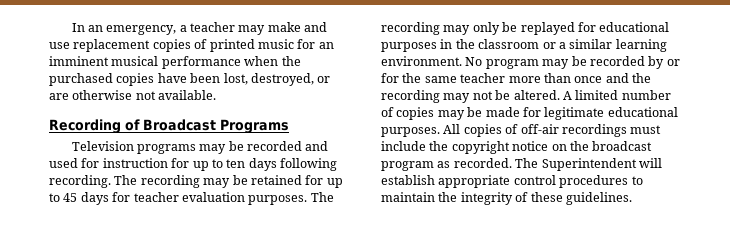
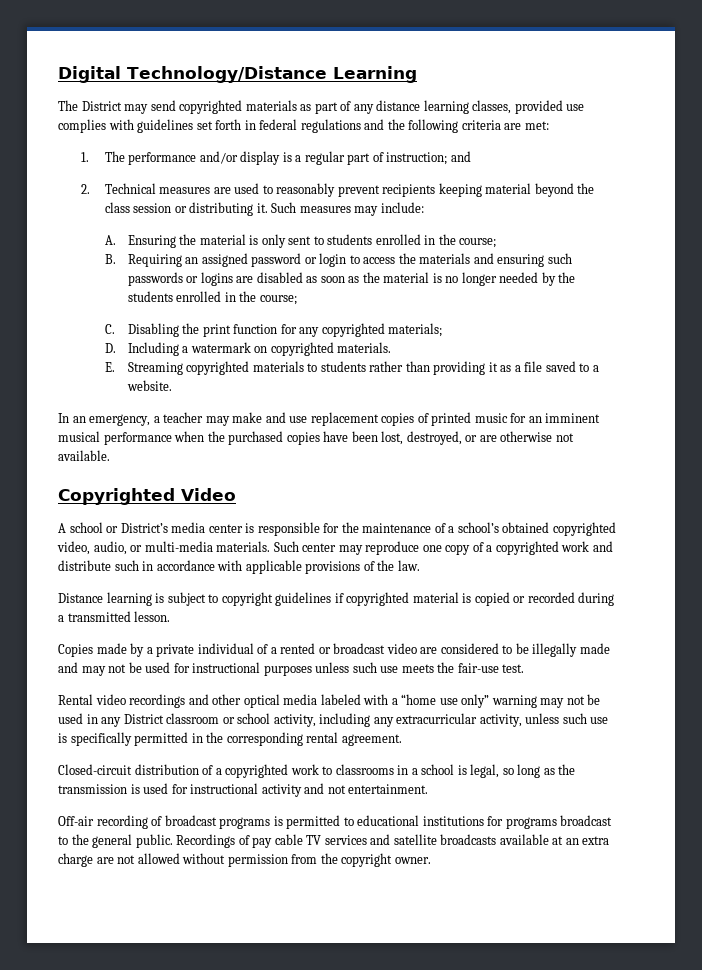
(71, 27) none -> [58,66,417,83] [58,100,585,114] [58,119,549,133] [81,151,471,165] [81,183,595,197] [104,202,424,216] [104,234,497,248] [104,253,572,267] [127,272,576,286] [127,291,297,305] [104,323,443,337] [104,342,392,356] [104,361,599,375] [126,380,172,391] Digital Technology/Distance Learning // The District may send copyrighted materials as part of any distance learning classes, provided use complies with guidelines set forth in federal regulations and the following criteria are met: // 1. The performance and/or display is a regular part of instruction; and // 2. Technical measures are used to reasonably prevent recipients keeping material beyond the class session or distributing it. Such measures may include: // A. Ensuring the material is only sent to students enrolled in the course; // B. Requiring an assigned password or login to access the materials and ensuring such passwords or logins are disabled as soon as the material is no longer needed by the students enrolled in the course; // C. Disabling the print function for any copyrighted materials; // D. Including a watermark on copyrighted materials. // E. Streaming copyrighted materials to students rather than providing it as a file saved to a website. //
[49,119,289,134] [71,141,329,154] [49,158,337,171] [49,175,343,188] [49,192,334,205] [381,22,670,35] [381,39,667,52] [381,56,680,69] [381,73,651,83] [381,90,671,103] [381,107,678,120] [381,124,662,137] [381,141,653,154] [381,158,662,171] [381,175,643,188] [381,192,632,205] Recording of Broadcast Programs // Television programs may be recorded and used for instruction for up to ten days following recording. The recording may be retained for up to 45 days for teacher evaluation purposes. The recording may only be replayed for educational purposes in the classroom or a similar learning environment. No program may be recorded by or for the same teacher more than once and the recording may not be altered. A limited number of copies may be made for legitimate educational purposes. All copies of off-air recordings must include the copyright notice on the broadcast program as recorded. The Superintendent will establish appropriate control procedures to maintain the integrity of these guidelines. -> [58,488,236,505] [58,522,616,536] [57,541,613,555] [58,560,420,574] [58,592,615,606] [58,611,171,622] [58,643,610,657] [58,662,525,676] [58,694,601,708] [58,713,609,727] [58,732,402,746] [58,764,576,778] [58,783,429,797] [58,815,613,829] [58,834,610,848] [58,853,431,867] Copyrighted Video // A school or District’s media center is responsible for the maintenance of a school’s obtained copyrighted video, audio, or multi-media materials. Such center may reproduce one copy of a copyrighted work and distribute such in accordance with applicable provisions of the law. // Distance learning is subject to copyright guidelines if copyrighted material is copied or recorded during a transmitted lesson. // Copies made by a private individual of a rented or broadcast video are considered to be illegally made and may not be used for instructional purposes unless such use meets the fair-use test. // Rental video recordings and other optical media labeled with a “home use only” warning may not be used in any District classroom or school activity, including any extracurricular activity, unless such use is specifically permitted in the corresponding rental agreement. // Closed-circuit distribution of a copyrighted work to classrooms in a school is legal, so long as the transmission is used for instructional activity and not entertainment. // Off-air recording of broadcast programs is permitted to educational institutions for programs broadcast to the general public. Recordings of pay cable TV services and satellite broadcasts available at an extra charge are not allowed without permission from the copyright owner.

